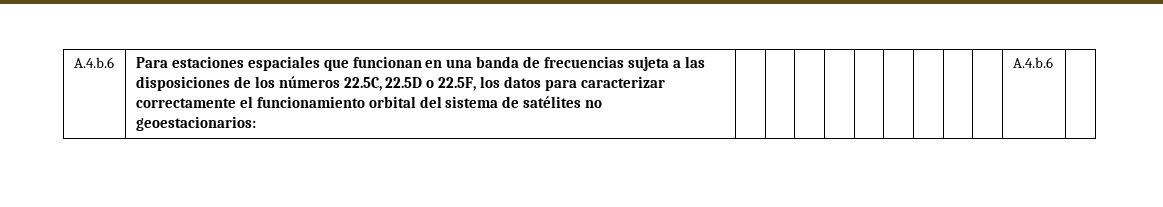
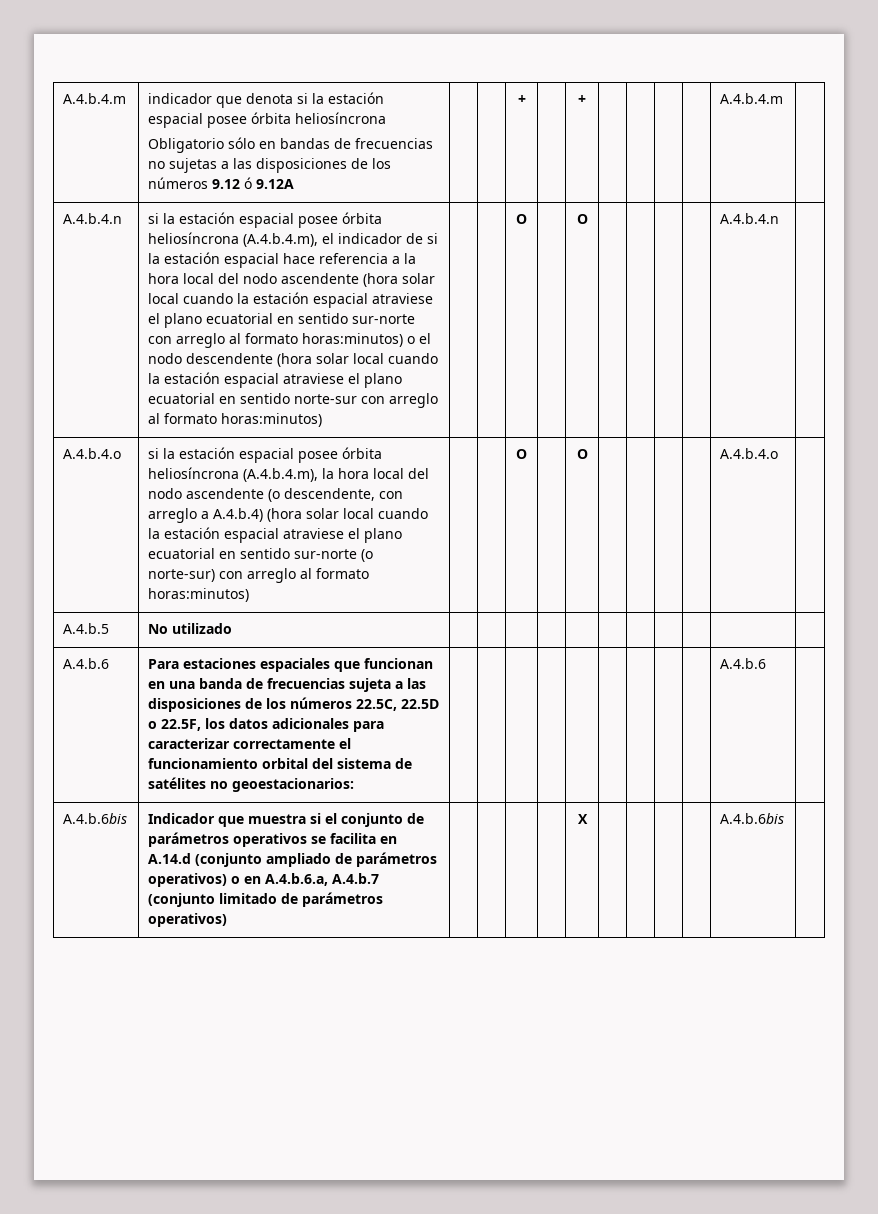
(73, 62) none -> [63,93,127,104] [148,92,385,108] [148,112,387,128] [148,137,434,153] [148,158,392,173] [148,177,295,189] [517,95,526,104] [578,95,586,104] [720,93,784,104] [63,213,123,224] [148,212,383,228] [148,232,439,247] [148,252,417,268] [148,273,436,287] [148,292,434,308] [148,313,416,328] [148,333,432,348] [148,353,439,367] [148,372,403,388] [148,393,439,408] [148,413,323,427] [516,214,527,224] [576,214,588,224] [720,213,780,224] [63,448,122,459] [148,447,383,463] [148,467,430,482] [148,488,404,502] [148,508,429,523] [148,527,403,543] [148,548,374,562] [148,568,370,583] [148,588,250,602] [516,449,527,459] [576,449,588,459] [720,448,779,459] [63,623,110,634] [148,623,233,634] A.4.b.4.m | indicador que denota si la estación espacial posee órbita heliosíncrona // Obligatorio sólo en bandas de frecuencias no sujetas a las disposiciones de los números 9.12 ó 9.12A | | | + | | + | | | | | A.4.b.4.m | // A.4.b.4.n | si la estación espacial posee órbita heliosíncrona (A.4.b.4.m), el indicador de si la estación espacial hace referencia a la hora local del nodo ascendente (hora solar local cuando la estación espacial atraviese el plano ecuatorial en sentido sur-norte con arreglo al formato horas:minutos) o el nodo descendente (hora solar local cuando la estación espacial atraviese el plano ecuatorial en sentido norte-sur con arreglo al formato horas:minutos) | | | O | | O | | | | | A.4.b.4.n | // A.4.b.4.o | si la estación espacial posee órbita heliosíncrona (A.4.b.4.m), la hora local del nodo ascendente (o descendente, con arreglo a A.4.b.4) (hora solar local cuando la estación espacial atraviese el plano ecuatorial en sentido sur-norte (o norte-sur) con arreglo al formato horas:minutos) | | | O | | O | | | | | A.4.b.4.o | // A.4.b.5 | No utilizado | | | | | | | | | | | //
(542, 82) none -> [272,718,350,729] adicionales
(1053, 62) none -> [63,813,128,824] [148,813,425,827] [148,832,398,847] [148,852,438,867] [148,873,380,887] [148,892,384,907] [148,913,228,927] [577,814,588,824] [720,813,785,824] // A.4.b.6bis | Indicador que muestra si el conjunto de parámetros operativos se facilita en A.14.d (conjunto ampliado de parámetros operativos) o en A.4.b.6.a, A.4.b.7 (conjunto limitado de parámetros operativos) | | | | | X | | | | | A.4.b.6bis |

